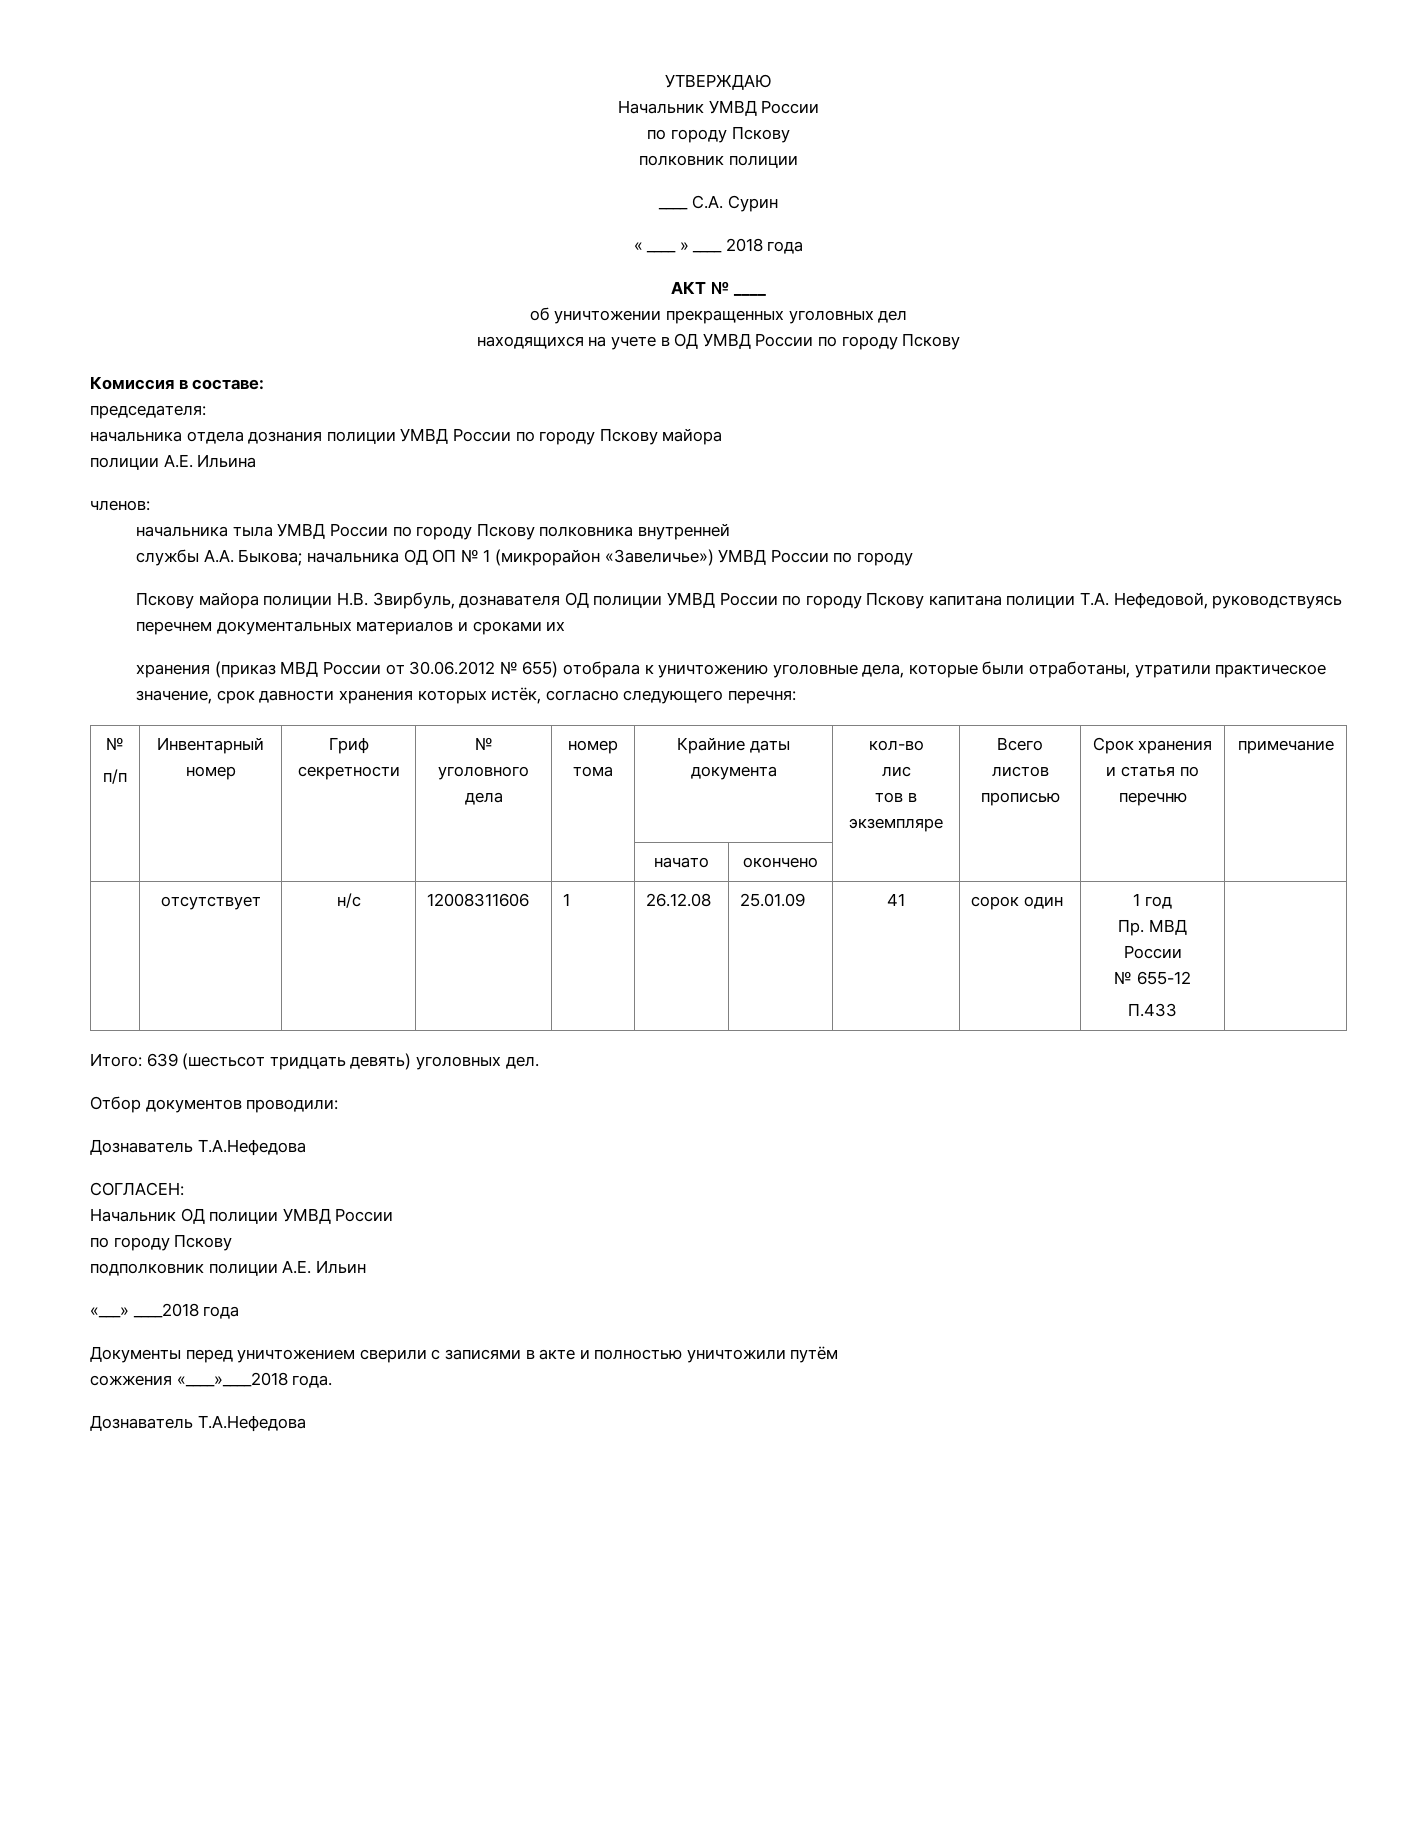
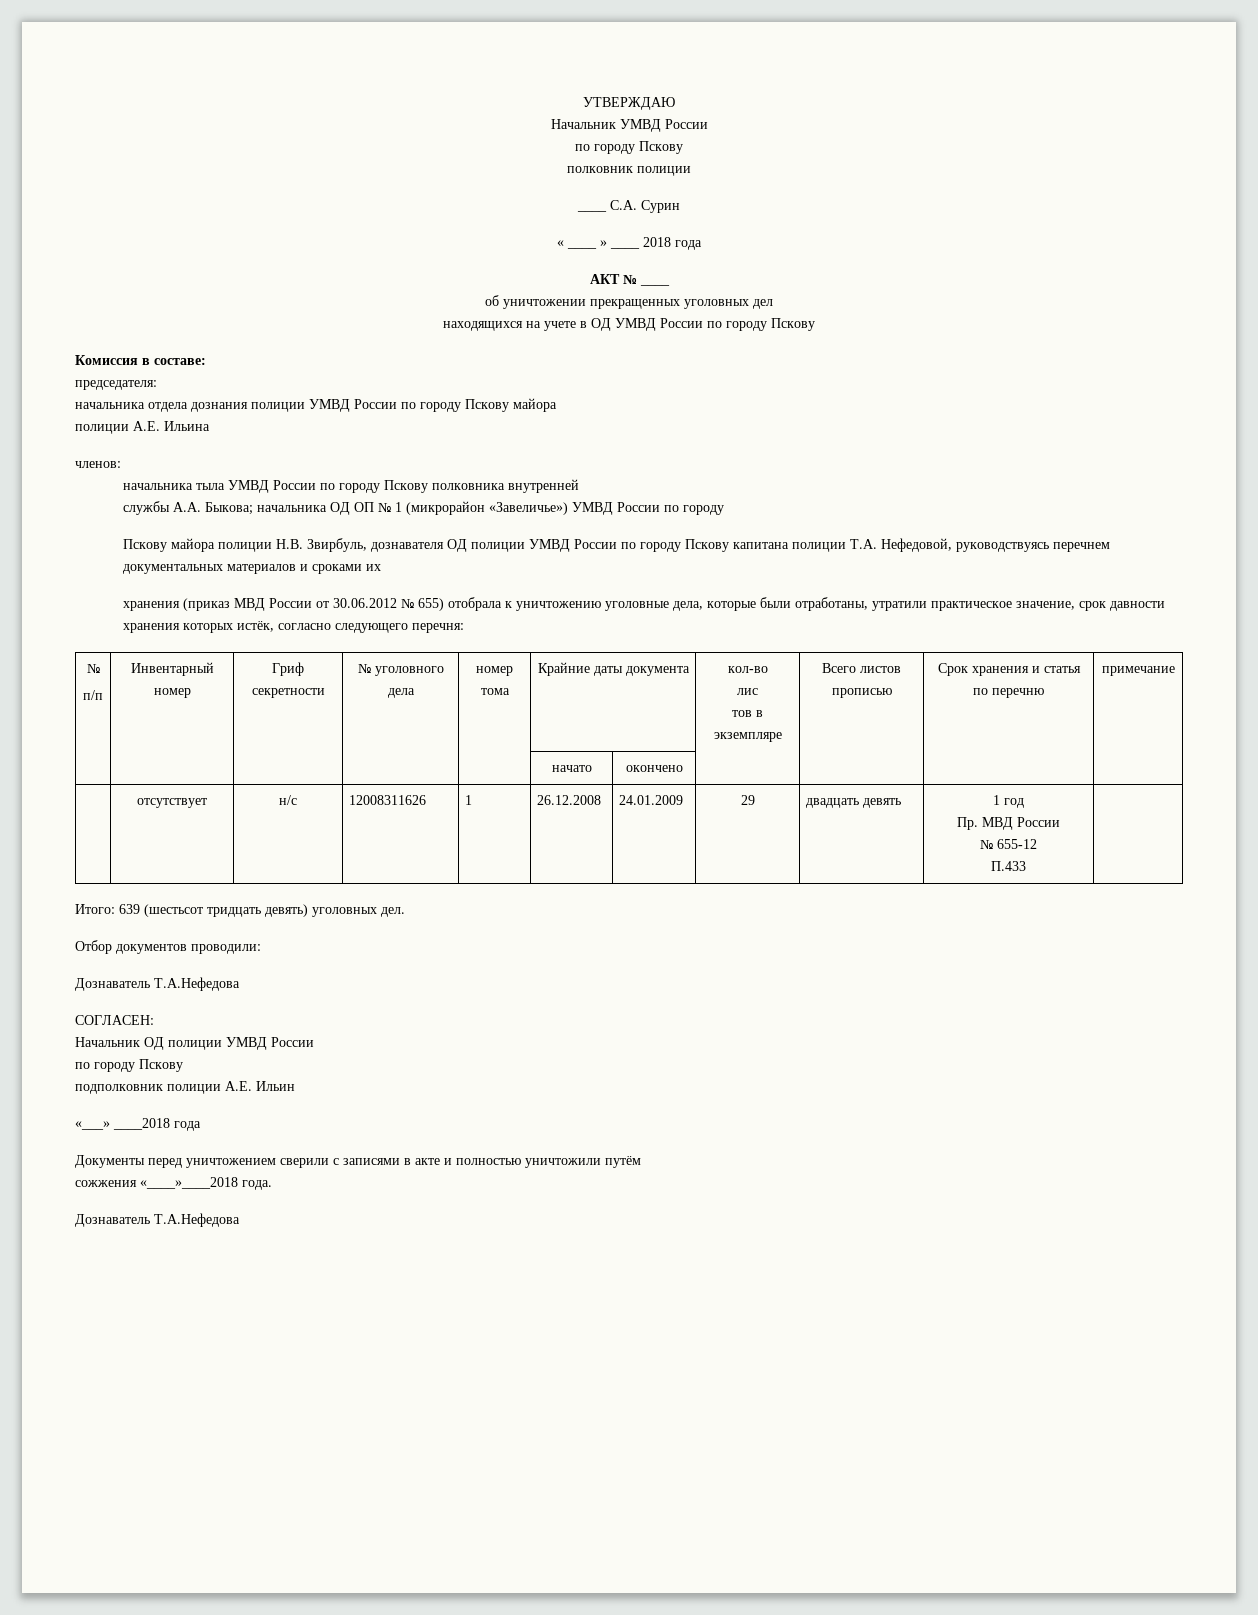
[427,893,530,907] [563,893,571,906] [646,893,712,907] [740,893,806,907] [887,893,905,906] [971,896,1064,910] 12008311606 | 1 | 26.12.08 | 25.01.09 | 41 | сорок один -> [349,795,427,805] [465,795,473,805] [537,795,602,805] [619,795,684,805] [740,795,755,805] [806,798,902,808] 12008311626 | 1 | 26.12.2008 | 24.01.2009 | 29 | двадцать девять

